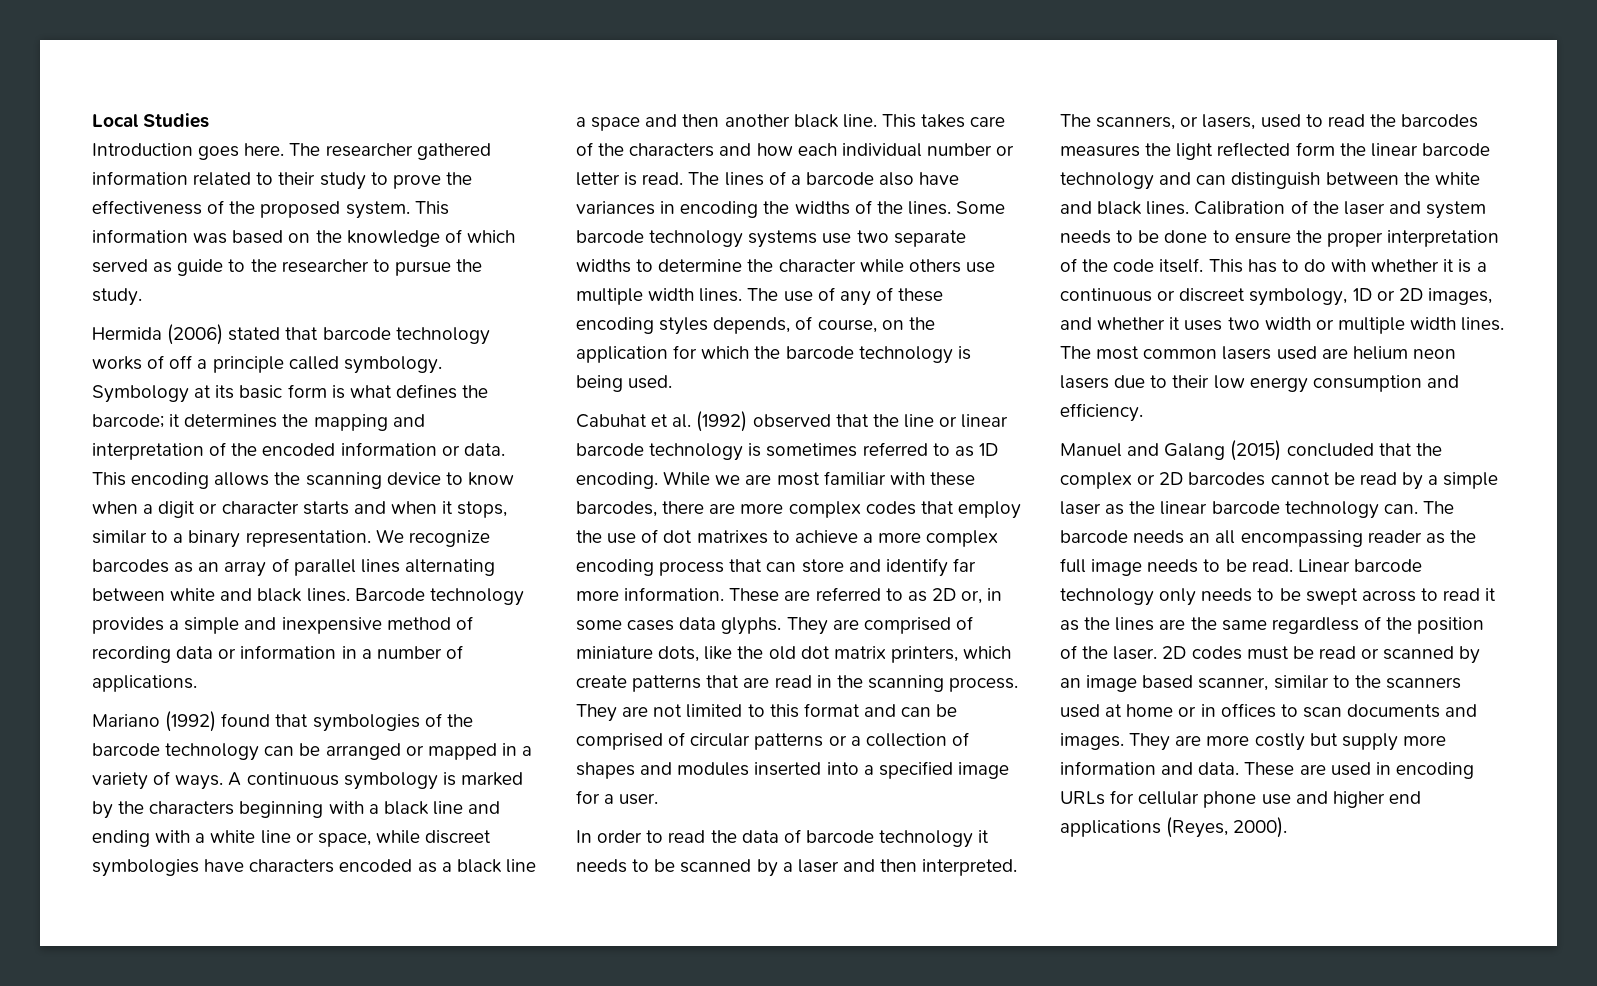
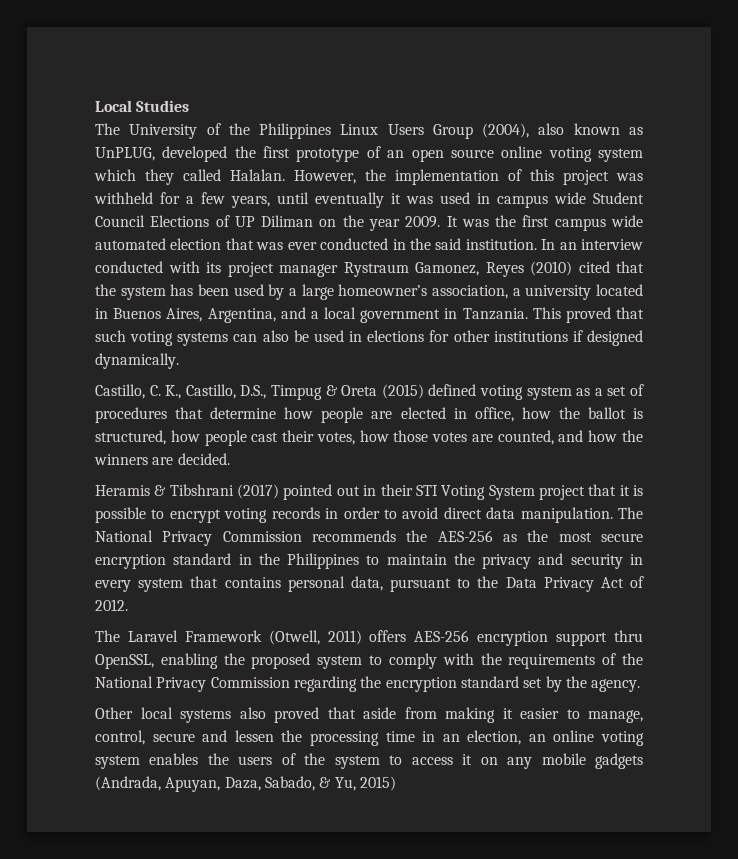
[92,143,491,160] [92,171,472,190] [92,200,449,219] [92,229,515,247] [92,259,483,276] [92,288,142,306] [92,324,490,345] [92,355,442,374] [92,384,489,403] [92,414,425,431] [92,442,505,460] [92,472,514,489] [92,501,508,518] [92,529,490,548] [92,558,495,577] [92,588,524,606] [92,616,473,634] [92,645,463,663] [92,675,197,692] [92,711,473,732] [92,743,533,761] [92,771,523,790] [92,801,501,819] [92,830,492,847] [92,859,536,877] [576,114,1006,131] [576,142,1015,157] [576,171,960,186] [576,200,1006,218] [576,230,966,248] [576,259,995,273] [576,287,944,306] [576,316,935,335] [576,345,971,364] [576,375,673,392] [576,411,1009,432] [576,442,998,461] [576,471,975,489] [576,501,1021,519] [576,529,999,547] [576,558,976,577] [576,587,1003,604] [576,616,973,635] [576,646,1012,663] [576,675,1019,692] [576,703,958,722] [576,732,969,750] [576,761,1009,779] [576,790,659,805] [576,829,990,848] [576,859,1018,877] [1060,114,1479,130] [1060,142,1490,160] [1060,172,1480,190] [1060,200,1487,219] [1060,230,1500,247] [1060,258,1487,273] [1060,288,1492,306] [1060,317,1505,334] [1060,346,1456,360] [1060,375,1459,393] [1060,403,1143,422] [1060,440,1442,461] [1060,472,1499,490] [1060,501,1454,519] [1060,530,1476,547] [1060,558,1422,576] [1060,588,1497,606] [1060,616,1485,634] [1060,645,1481,664] [1060,675,1461,692] [1060,703,1478,718] [1060,733,1446,751] [1060,761,1474,779] [1060,790,1421,808] [1060,817,1288,838] Introduction goes here. The researcher gathered information related to their study to prove the effectiveness of the proposed system. This information was based on the knowledge of which served as guide to the researcher to pursue the study. // Hermida (2006) stated that barcode technology works of off a principle called symbology. Symbology at its basic form is what defines the barcode; it determines the mapping and interpretation of the encoded information or data. This encoding allows the scanning device to know when a digit or character starts and when it stops, similar to a binary representation. We recognize barcodes as an array of parallel lines alternating between white and black lines. Barcode technology provides a simple and inexpensive method of recording data or information in a number of applications. // Mariano (1992) found that symbologies of the barcode technology can be arranged or mapped in a variety of ways. A continuous symbology is marked by the characters beginning with a black line and ending with a white line or space, while discreet symbologies have characters encoded as a black line a space and then another black line. This takes care of the characters and how each individual number or letter is read. The lines of a barcode also have variances in encoding the widths of the lines. Some barcode technology systems use two separate widths to determine the character while others use multiple width lines. The use of any of these encoding styles depends, of course, on the application for which the barcode technology is being used. // Cabuhat et al. (1992) observed that the line or linear barcode technology is sometimes referred to as 1D encoding. While we are most familiar with these barcodes, there are more complex codes that employ the use of dot matrixes to achieve a more complex encoding process that can store and identify far more information. These are referred to as 2D or, in some cases data glyphs. They are comprised of miniature dots, like the old dot matrix printers, which create patterns that are read in the scanning process. They are not limited to this format and can be comprised of circular patterns or a collection of shapes and modules inserted into a specified image for a user. // In order to read the data of barcode technology it needs to be scanned by a laser and then interpreted. The scanners, or lasers, used to read the barcodes measures the light reflected form the linear barcode technology and can distinguish between the white and black lines. Calibration of the laser and system needs to be done to ensure the proper interpretation of the code itself. This has to do with whether it is a continuous or discreet symbology, 1D or 2D images, and whether it uses two width or multiple width lines. The most common lasers used are helium neon lasers due to their low energy consumption and efficiency. // Manuel and Galang (2015) concluded that the complex or 2D barcodes cannot be read by a simple laser as the linear barcode technology can. The barcode needs an all encompassing reader as the full image needs to be read. Linear barcode technology only needs to be swept across to read it as the lines are the same regardless of the position of the laser. 2D codes must be read or scanned by an image based scanner, similar to the scanners used at home or in offices to scan documents and images. They are more costly but supply more information and data. These are used in encoding URLs for cellular phone use and higher end applications (Reyes, 2000). -> [95,123,643,139] [95,146,644,162] [94,169,643,185] [94,192,644,208] [95,215,643,231] [95,238,643,250] [95,261,644,277] [95,284,643,300] [95,307,644,323] [95,330,643,346] [95,353,179,369] [95,384,645,400] [95,407,643,423] [95,430,643,446] [94,453,230,465] [95,484,643,500] [95,507,643,523] [95,530,643,546] [95,553,643,569] [95,576,644,592] [95,599,128,611] [95,630,644,646] [95,653,643,669] [95,676,641,692] [95,707,643,723] [95,730,644,746] [95,753,643,769] [95,776,396,792] The University of the Philippines Linux Users Group (2004), also known as UnPLUG, developed the first prototype of an open source online voting system which they called Halalan. However, the implementation of this project was withheld for a few years, until eventually it was used in campus wide Student Council Elections of UP Diliman on the year 2009. It was the first campus wide automated election that was ever conducted in the said institution. In an interview conducted with its project manager Rystraum Gamonez, Reyes (2010) cited that the system has been used by a large homeowner’s association, a university located in Buenos Aires, Argentina, and a local government in Tanzania. This proved that such voting systems can also be used in elections for other institutions if designed dynamically. // Castillo, C. K., Castillo, D.S., Timpug & Oreta (2015) defined voting system as a set of procedures that determine how people are elected in office, how the ballot is structured, how people cast their votes, how those votes are counted, and how the winners are decided. // Heramis & Tibshrani (2017) pointed out in their STI Voting System project that it is possible to encrypt voting records in order to avoid direct data manipulation. The National Privacy Commission recommends the AES-256 as the most secure encryption standard in the Philippines to maintain the privacy and security in every system that contains personal data, pursuant to the Data Privacy Act of 2012. // The Laravel Framework (Otwell, 2011) offers AES-256 encryption support thru OpenSSL, enabling the proposed system to comply with the requirements of the National Privacy Commission regarding the encryption standard set by the agency. // Other local systems also proved that aside from making it easier to manage, control, secure and lessen the processing time in an election, an online voting system enables the users of the system to access it on any mobile gadgets (Andrada, Apuyan, Daza, Sabado, & Yu, 2015)

